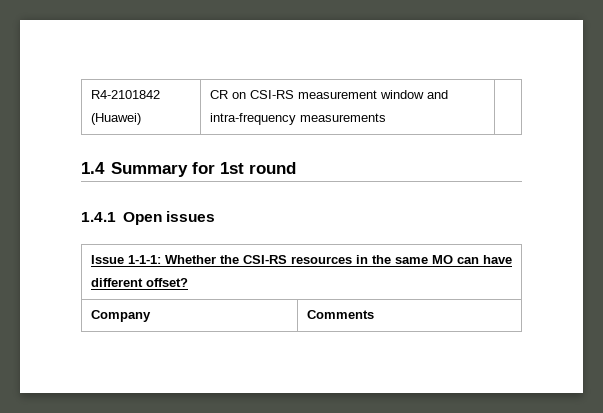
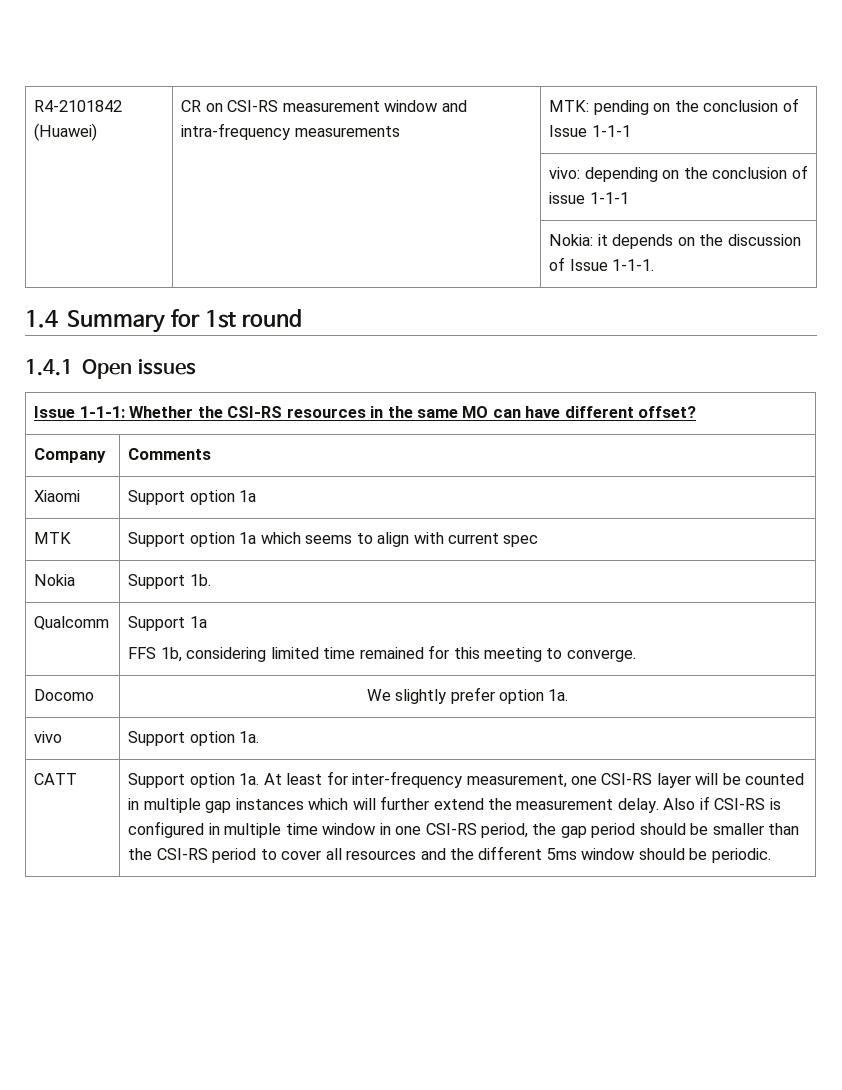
(386, 117) none -> [549,98,799,115] [549,125,631,137] [549,165,808,182] [549,192,629,204] [549,234,801,249] [549,257,655,271] MTK: pending on the conclusion of Issue 1-1-1 // | | vivo: depending on the conclusion of issue 1-1-1 // | | Nokia: it depends on the discussion of Issue 1-1-1.
(374, 314) none -> [34,490,81,502] [128,490,257,505] [34,532,72,544] [128,532,539,547] [34,574,76,586] [128,574,211,589] [34,616,110,630] [128,616,207,631] [128,645,636,662] [34,689,95,701] [366,687,569,704] [34,731,63,743] [128,731,260,746] [34,773,78,785] [128,771,805,788] [128,796,781,813] [128,821,800,838] [128,846,771,863] // Xiaomi | Support option 1a // MTK | Support option 1a which seems to align with current spec // Nokia | Support 1b. // Qualcomm | Support 1a // FFS 1b, considering limited time remained for this meeting to converge. // Docomo | We slightly prefer option 1a. // vivo | Support option 1a. // CATT | Support option 1a. At least for inter-frequency measurement, one CSI-RS layer will be counted in multiple gap instances which will further extend the measurement delay. Also if CSI-RS is configured in multiple time window in one CSI-RS period, the gap period should be smaller than the CSI-RS period to cover all resources and the different 5ms window should be periodic.

